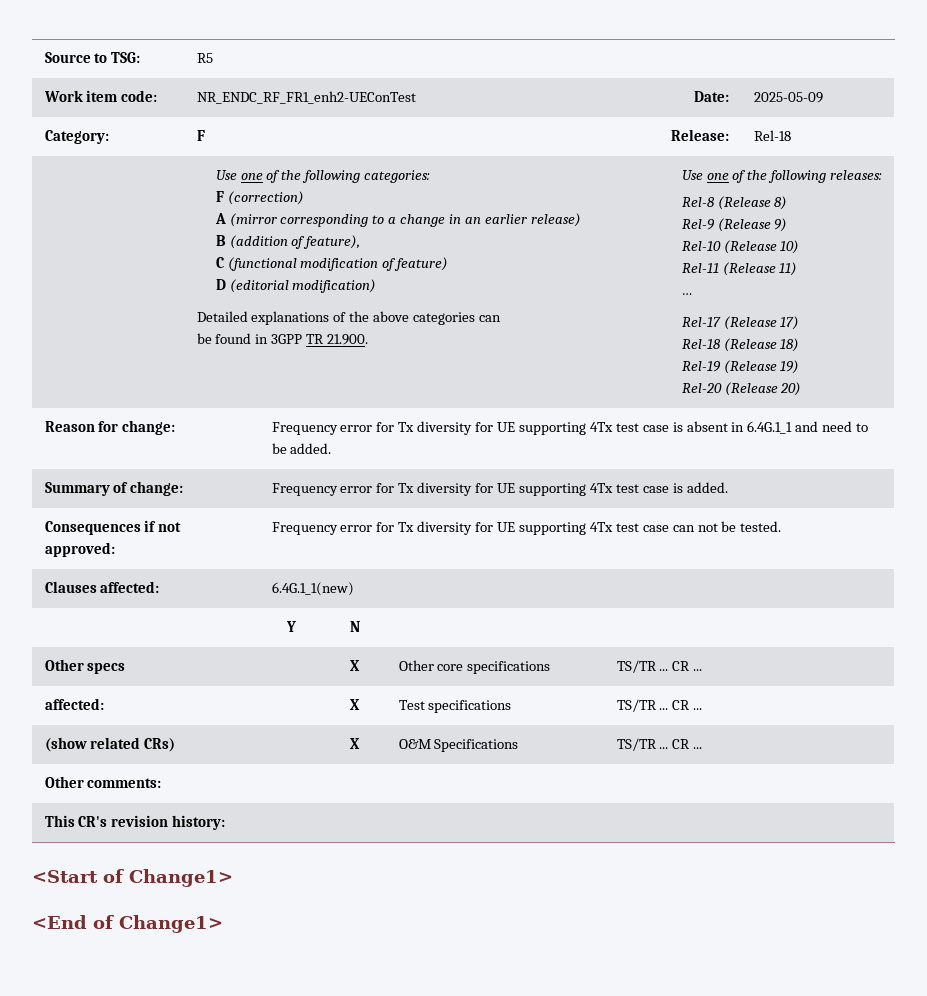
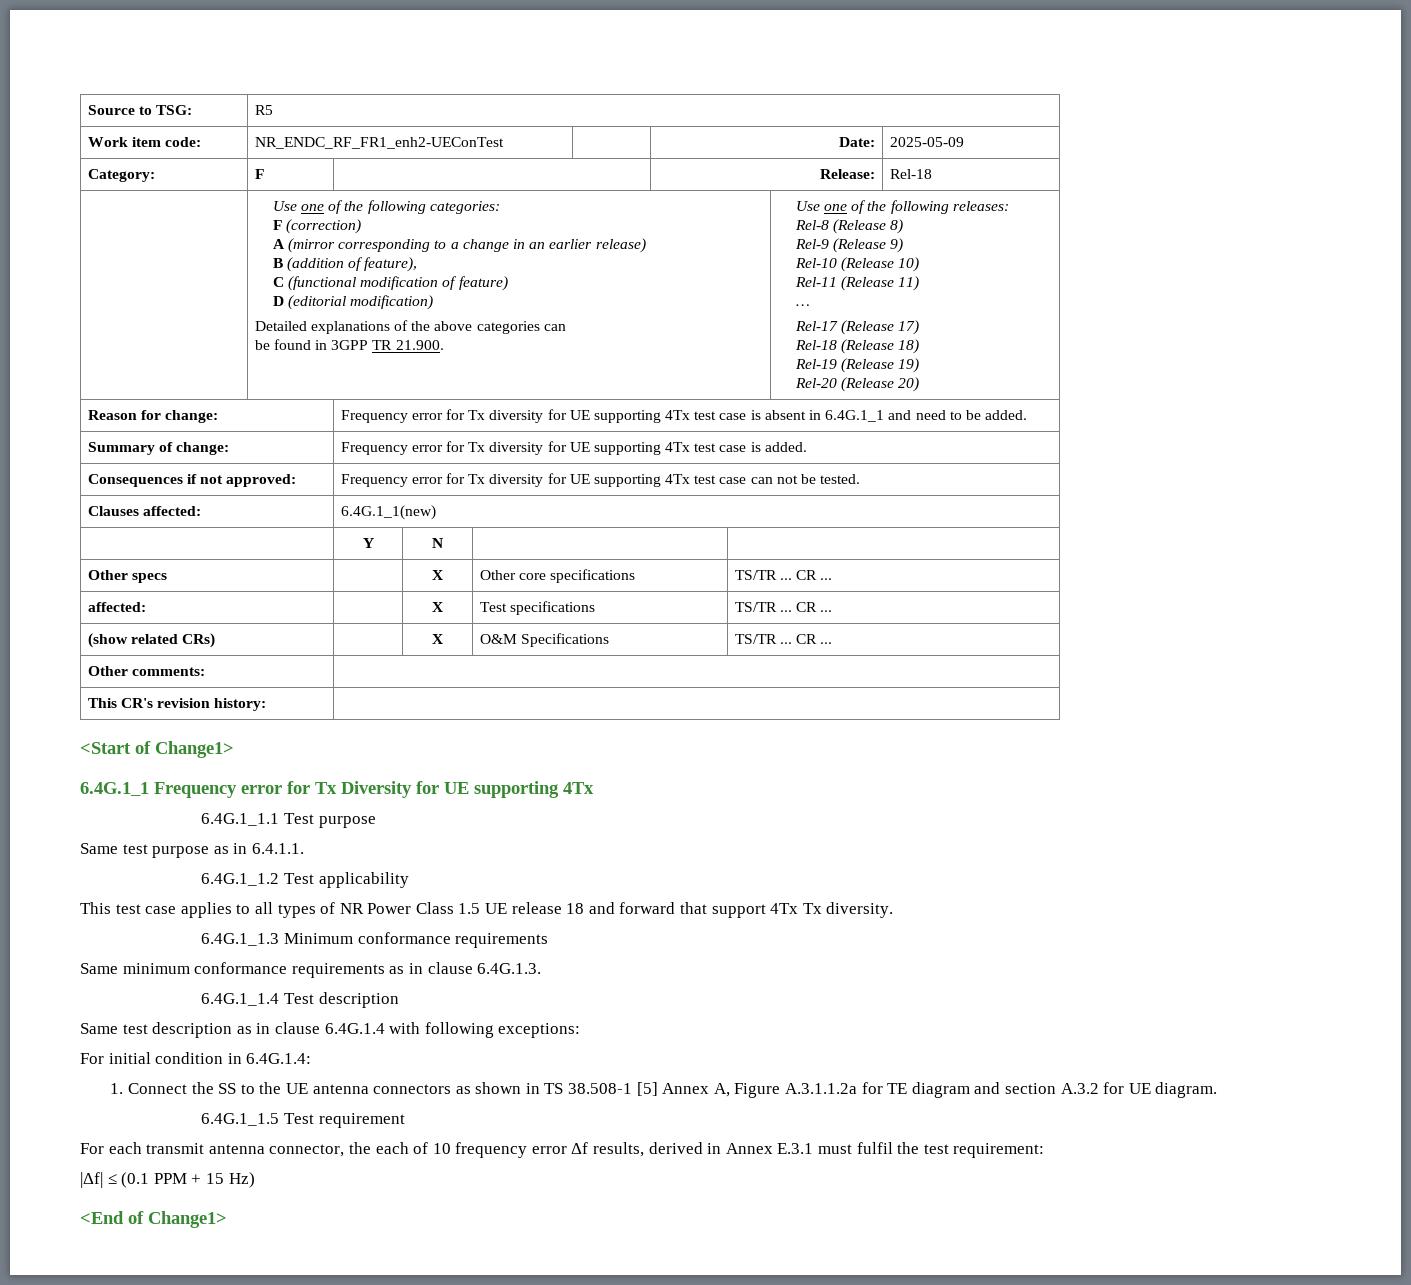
(233, 878) none -> [80,781,594,798] [201,813,376,828] [80,843,304,858] [201,872,409,888] [80,902,894,918] [201,932,549,948] [80,962,542,978] [201,992,399,1008] [80,1022,581,1038] [80,1052,312,1064] [110,1082,1218,1098] [201,1113,405,1128] [80,1142,1045,1158] [80,1172,255,1188] // 6.4G.1_1 Frequency error for Tx Diversity for UE supporting 4Tx // 6.4G.1_1.1 Test purpose // Same test purpose as in 6.4.1.1. // 6.4G.1_1.2 Test applicability // This test case applies to all types of NR Power Class 1.5 UE release 18 and forward that support 4Tx Tx diversity. // 6.4G.1_1.3 Minimum conformance requirements // Same minimum conformance requirements as in clause 6.4G.1.3. // 6.4G.1_1.4 Test description // Same test description as in clause 6.4G.1.4 with following exceptions: // For initial condition in 6.4G.1.4: // 1. Connect the SS to the UE antenna connectors as shown in TS 38.508-1 [5] Annex A, Figure A.3.1.1.2a for TE diagram and section A.3.2 for UE diagram. // 6.4G.1_1.5 Test requirement // For each transmit antenna connector, the each of 10 frequency error Δf results, derived in Annex E.3.1 must fulfil the test requirement: // |Δf| ≤ (0.1 PPM + 15 Hz)

